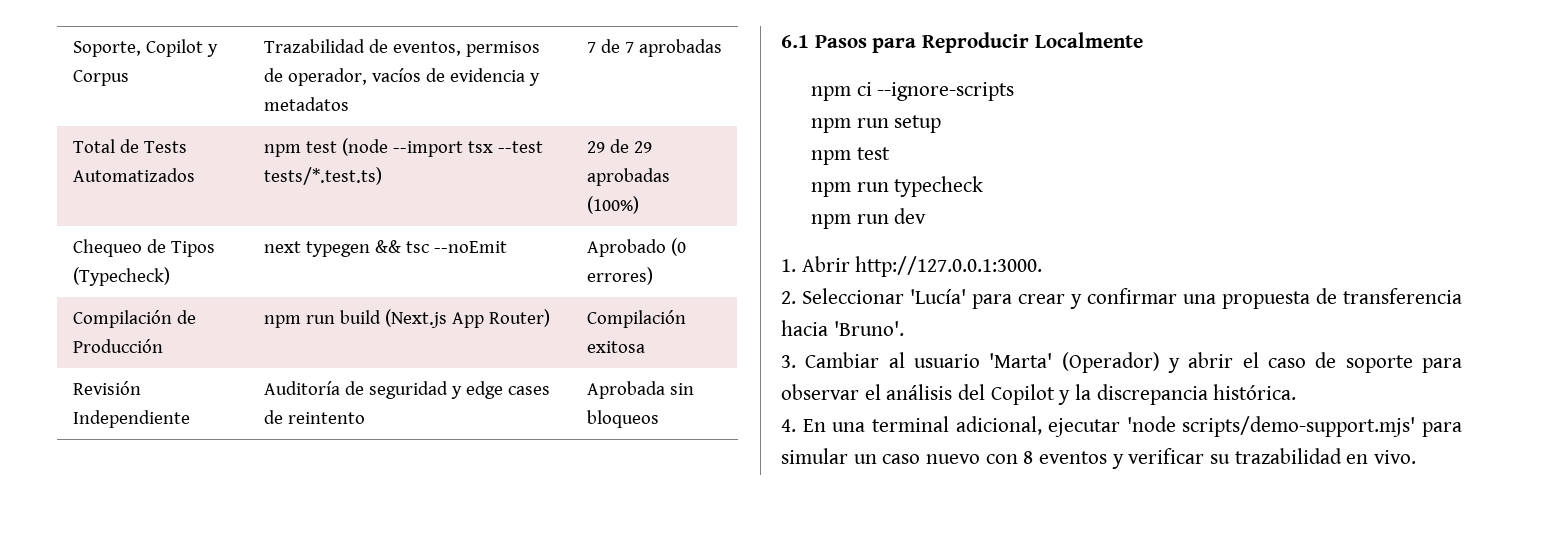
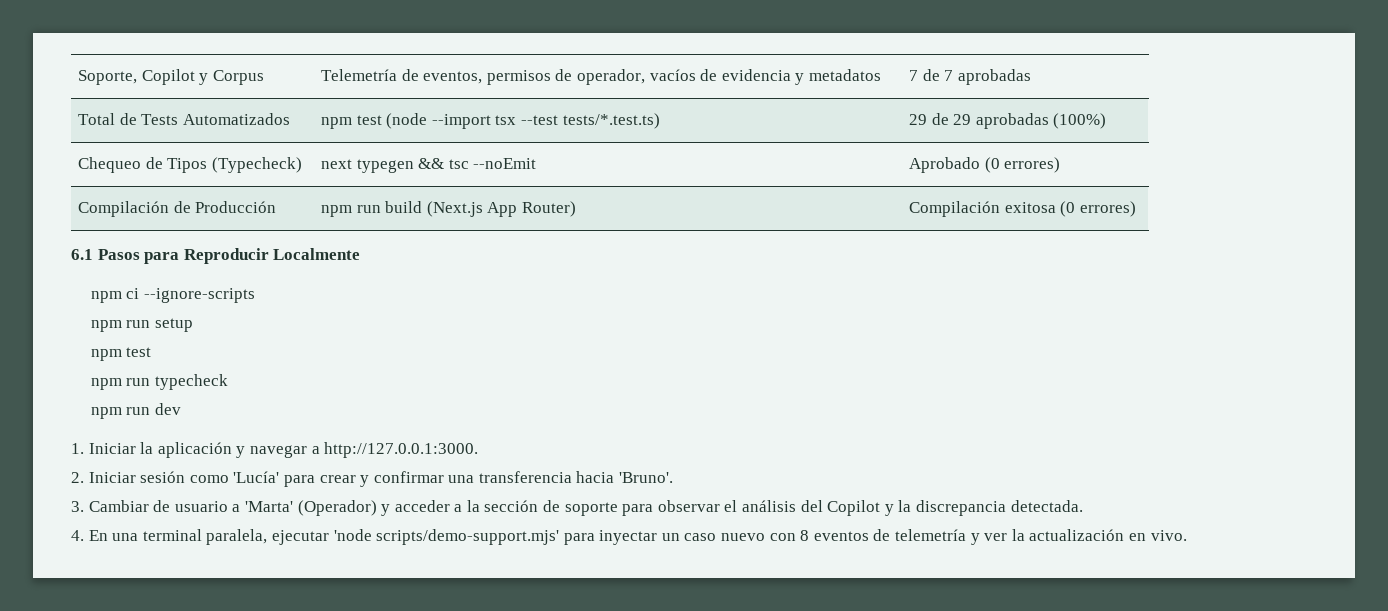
[263,39,365,53] Trazabilidad -> [321,69,398,81] Telemetría
[72,381,141,395] [72,410,190,428] [263,381,551,399] [263,410,365,424] [586,381,694,399] [586,410,659,428] // Revisión Independiente | Auditoría de seguridad y edge cases de reintento | Aprobada sin bloqueos -> [1060,201,1136,217] (0 errores)
[801,256,850,272] Abrir -> [88,442,320,458] Iniciar la aplicación y navegar a
[802,288,904,304] Seleccionar -> [88,471,229,483] Iniciar sesión como
[1222,288,1337,309] propuesta de -> (475, 479) none
[888,352,1306,373] al usuario 'Marta' (Operador) y abrir el caso -> [153,500,539,516] de usuario a 'Marta' (Operador) y acceder a la sección
[1213,384,1297,400] histórica. -> [1010,500,1083,512] detectada.
[955,416,1042,435] adicional, -> [206,529,268,545] paralela,
[781,448,848,464] simular -> [599,530,658,545] inyectar
[1111,448,1342,469] y verificar su trazabilidad -> [873,529,1125,545] de telemetría y ver la actualización

